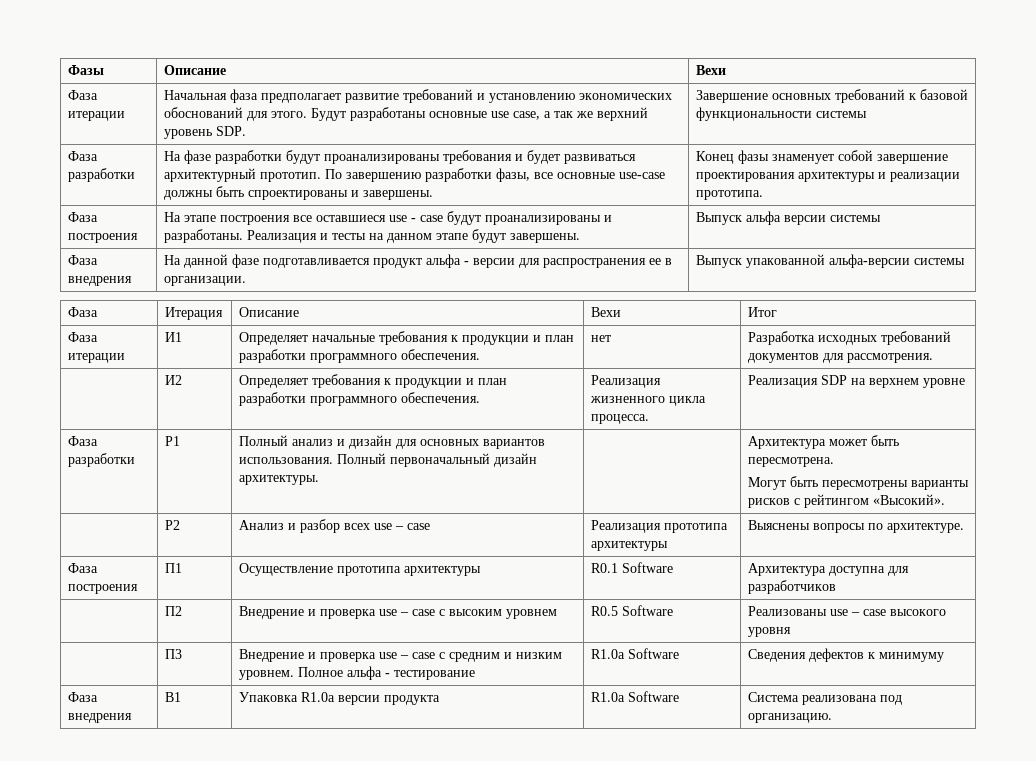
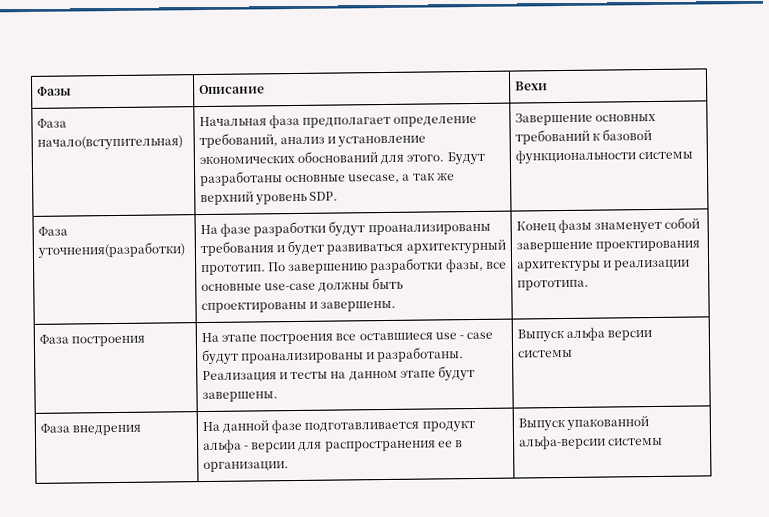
[67,111,125,121] итерации -> [36,135,183,151] начало(вступительная)
[344,89,575,103] развитие требований и установлению -> [393,115,478,127] [198,133,427,149] определение требований, анализ и установление
[490,111,540,120] use case, -> [348,173,401,184] usecase,
[67,168,135,182] разработки -> [36,242,185,259] уточнения(разработки)
[67,307,98,317] [164,307,223,320] [238,307,299,317] [590,307,621,317] [747,307,777,317] [67,332,98,342] [67,353,125,363] [164,332,182,342] [238,331,574,345] [238,349,480,363] [590,335,611,342] [747,331,951,345] [747,353,933,363] [164,375,182,385] [238,374,507,388] [238,392,480,406] [590,375,661,388] [589,396,706,406] [590,414,649,424] [747,375,965,388] [67,436,98,446] [67,453,135,467] [164,436,180,446] [238,435,545,449] [238,453,537,467] [238,475,319,485] [747,435,899,449] [747,457,834,467] [747,476,969,490] [747,494,945,508] [164,520,180,530] [238,519,430,533] [590,520,728,533] [590,541,668,551] [747,520,964,533] [67,563,98,573] [67,584,138,594] [164,563,182,573] [238,563,481,576] [590,562,673,573] [747,563,909,576] [747,580,836,594] [164,606,182,616] [238,606,557,619] [590,605,673,616] [747,606,946,616] [747,627,791,637] [164,649,182,659] [238,649,562,662] [238,666,475,680] [590,648,679,659] [747,648,944,662] [67,692,98,702] [67,713,132,723] [164,692,181,702] [238,692,440,705] [590,691,679,702] [747,692,902,705] [747,713,832,723] // Фаза | Итерация | Описание | Вехи | Итог // Фаза итерации | И1 | Определяет начальные требования к продукции и план разработки программного обеспечения. | нет | Разработка исходных требований документов для рассмотрения. // | И2 | Определяет требования к продукции и план разработки программного обеспечения. | Реализация жизненного цикла процесса. | Реализация SDP на верхнем уровне // Фаза разработки | Р1 | Полный анализ и дизайн для основных вариантов использования. Полный первоначальный дизайн архитектуры. | | Архитектура может быть пересмотрена. // Могут быть пересмотрены варианты рисков с рейтингом «Высокий». // | Р2 | Анализ и разбор всех use – case | Реализация прототипа архитектуры | Выяснены вопросы по архитектуре. // Фаза построения | П1 | Осуществление прототипа архитектуры | R0.1 Software | Архитектура доступна для разработчиков // | П2 | Внедрение и проверка use – case с высоким уровнем | R0.5 Software | Реализованы use – case высокого уровня // | П3 | Внедрение и проверка use – case с средним и низким уровнем. Полное альфа - тестирование | R1.0a Software | Сведения дефектов к минимуму // Фаза внедрения | В1 | Упаковка R1.0a версии продукта | R1.0a Software | Система реализована под организацию. -> (663, 441) none

